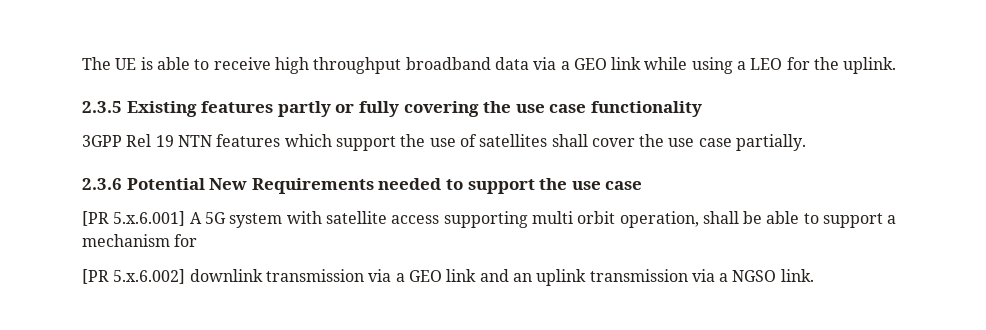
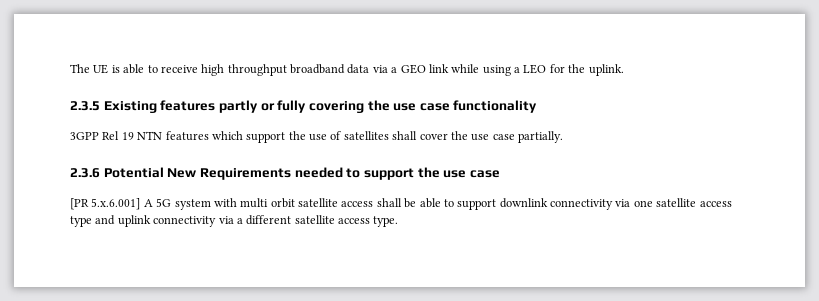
[325,211,699,228] satellite access supporting multi orbit operation, -> [240,198,374,208] multi orbit satellite access
[887,215,897,224] [82,234,198,247] [82,269,814,286] a mechanism for // [PR 5.x.6.002] downlink transmission via a GEO link and an uplink transmission via a NGSO link. -> [499,198,732,210] [70,215,399,227] downlink connectivity via one satellite access type and uplink connectivity via a different satellite access type.

